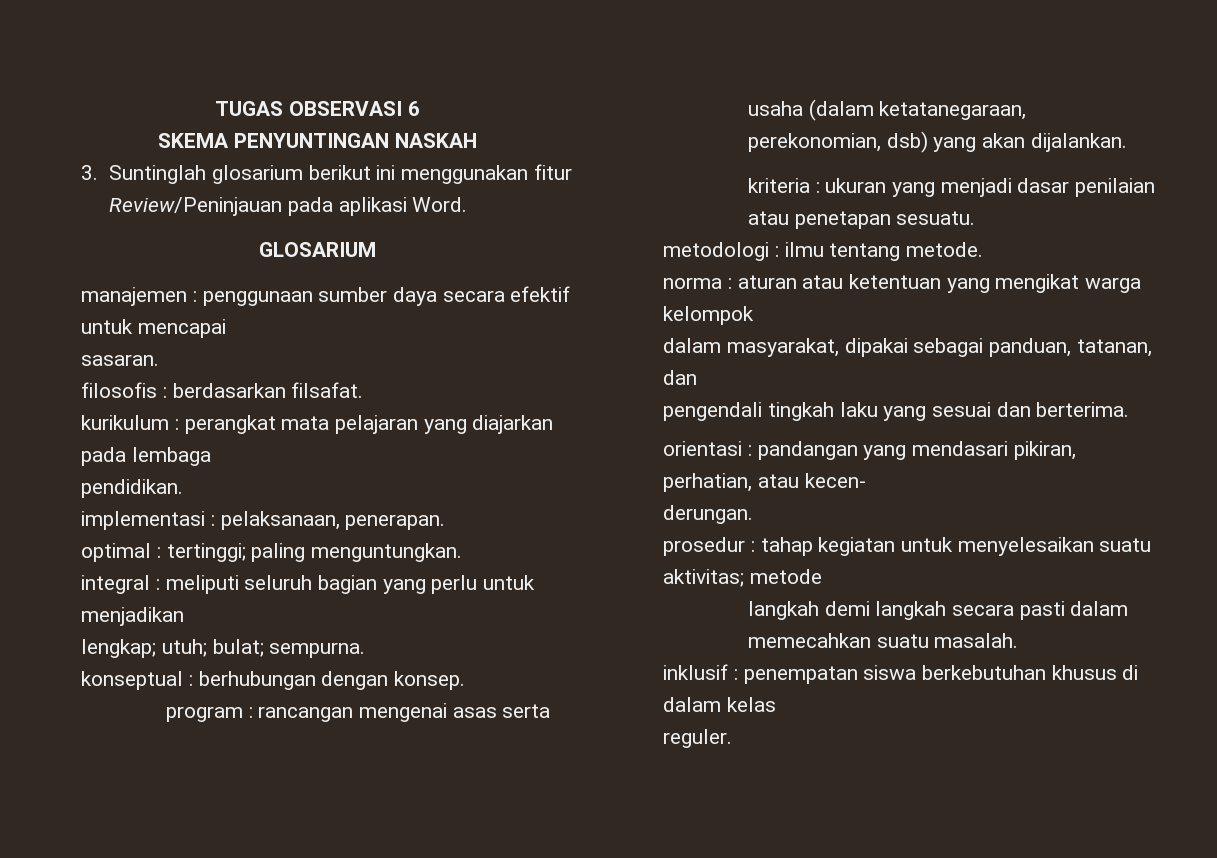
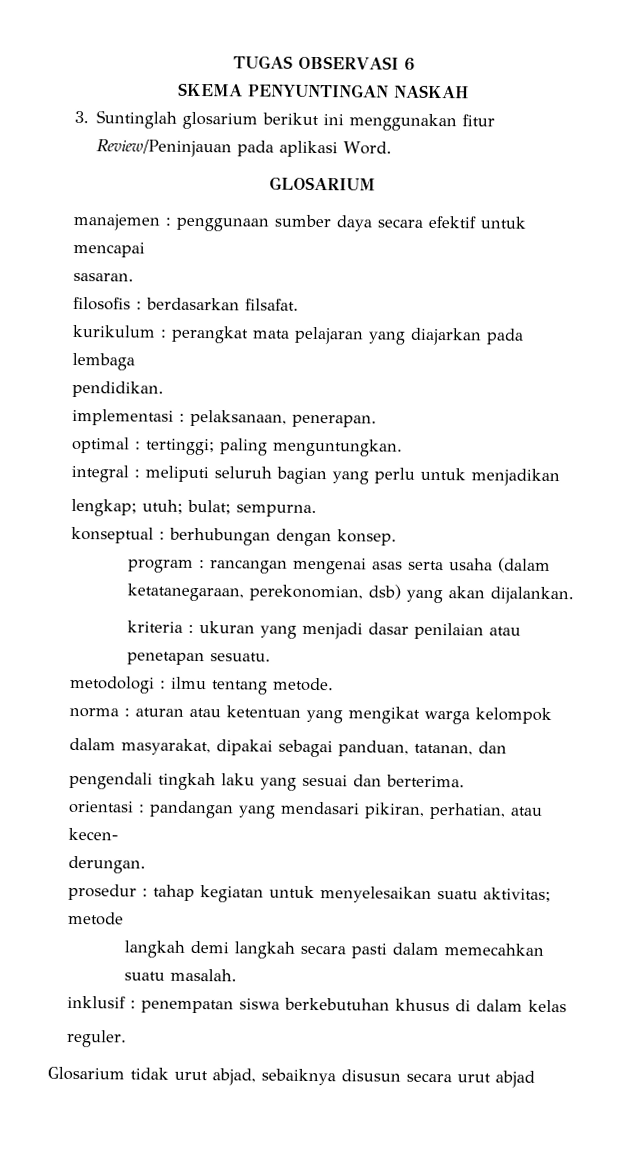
(733, 738) none -> [47,1066,535,1088] // Glosarium tidak urut abjad, sebaiknya disusun secara urut abjad

